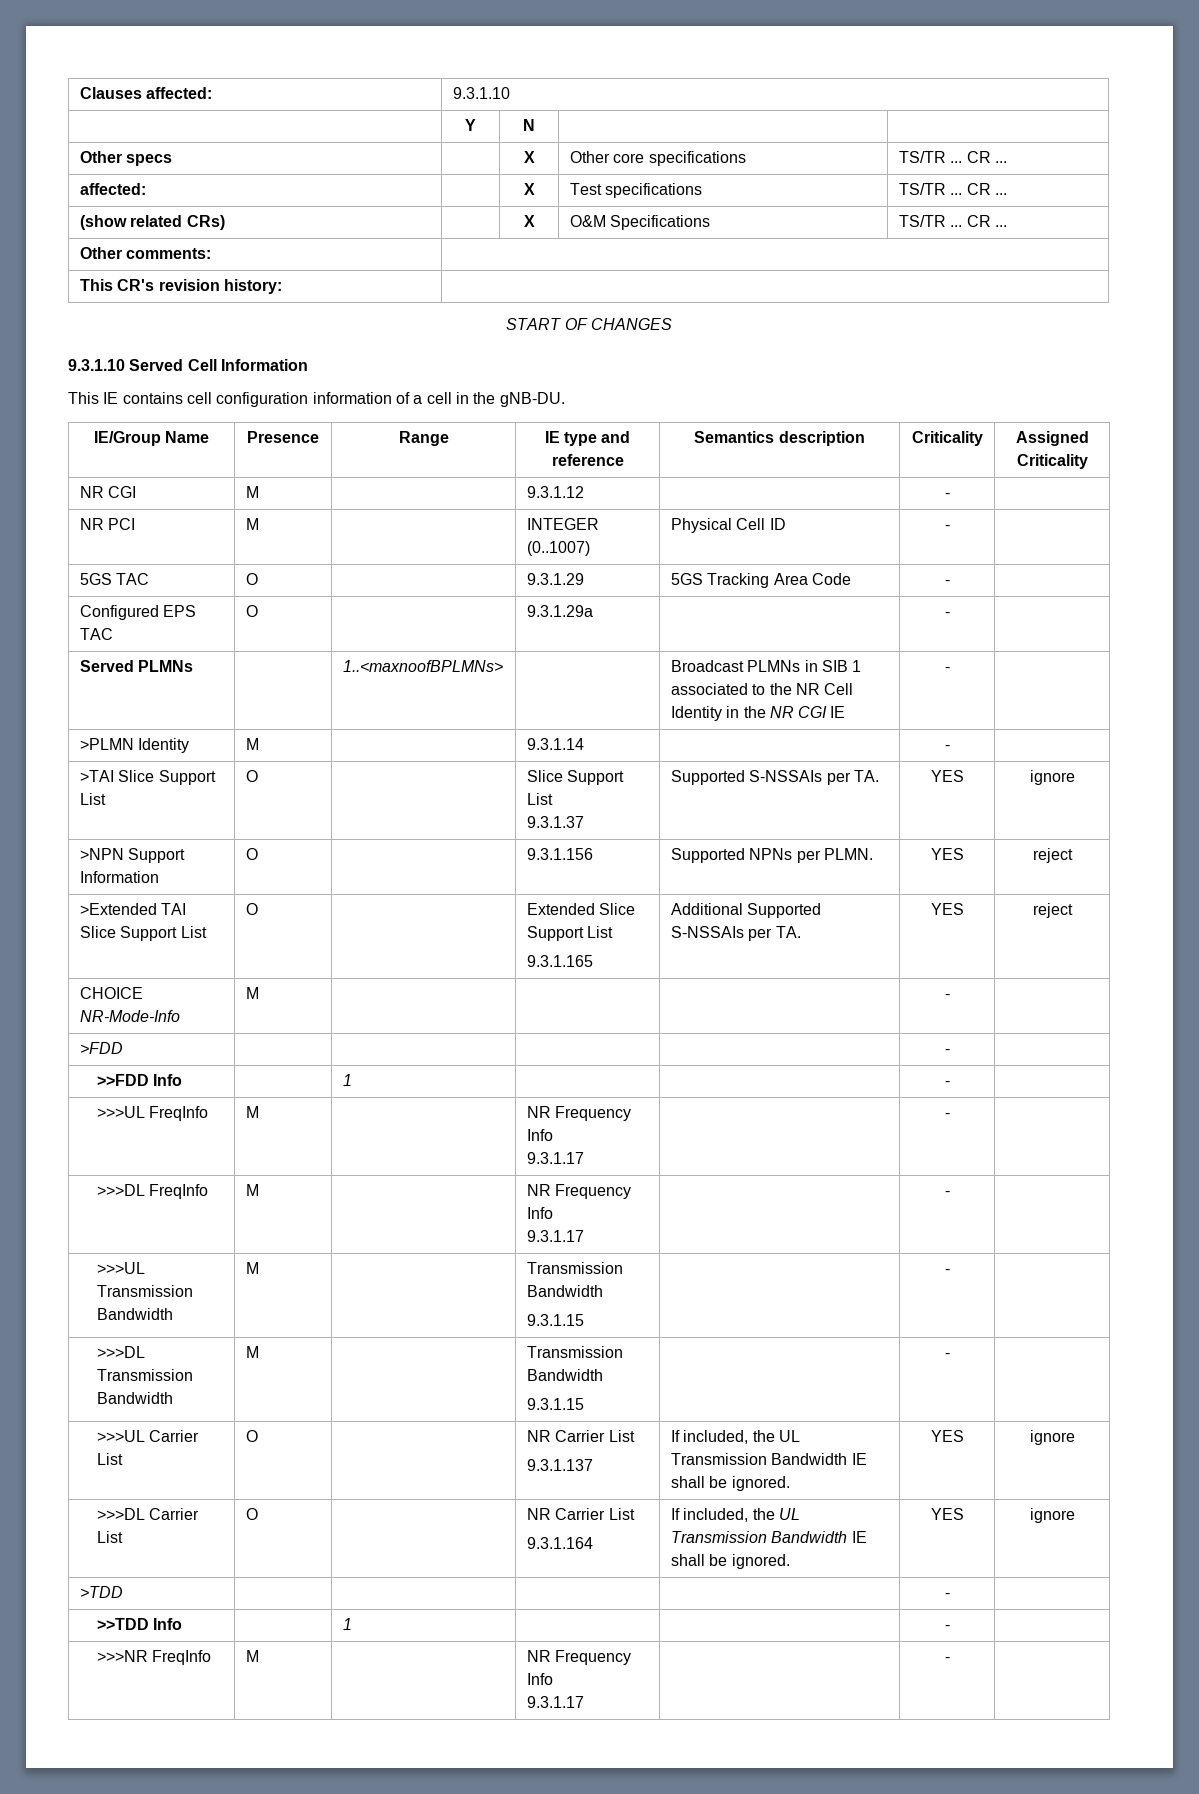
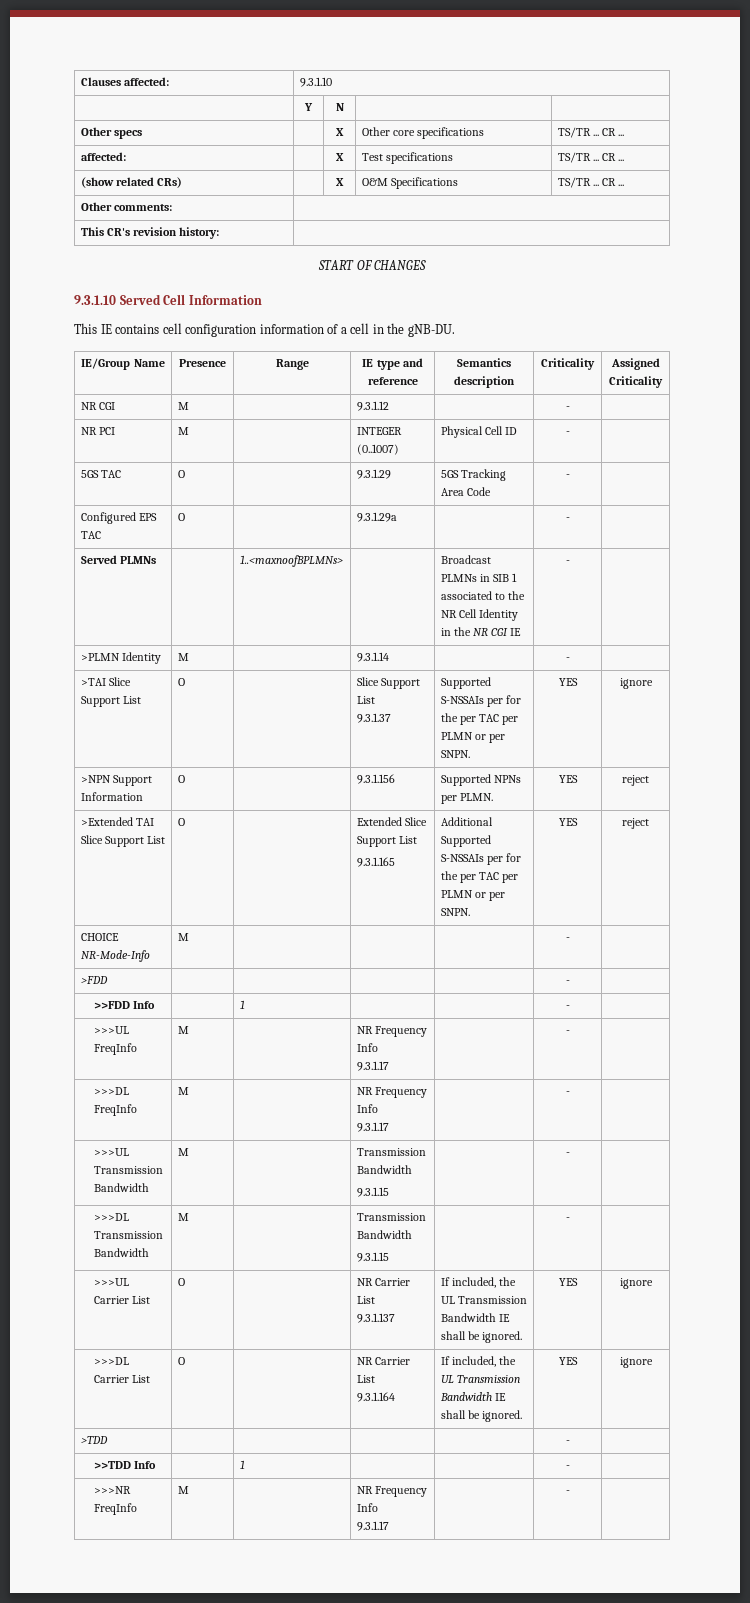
[853,770,879,782] TA. -> [505,695,521,704] [440,713,519,725] [440,732,505,743] [440,750,470,758] for the per TAC per PLMN or per SNPN.
[775,926,801,938] TA. -> [505,853,521,862] [440,871,519,883] [440,890,505,901] [440,908,470,916] for the per TAC per PLMN or per SNPN.

